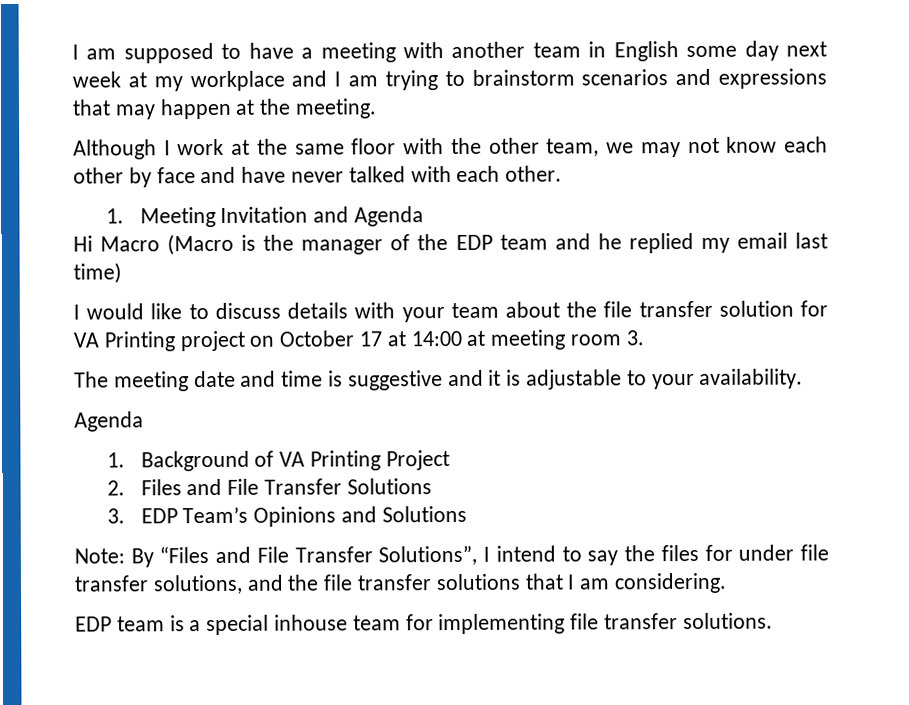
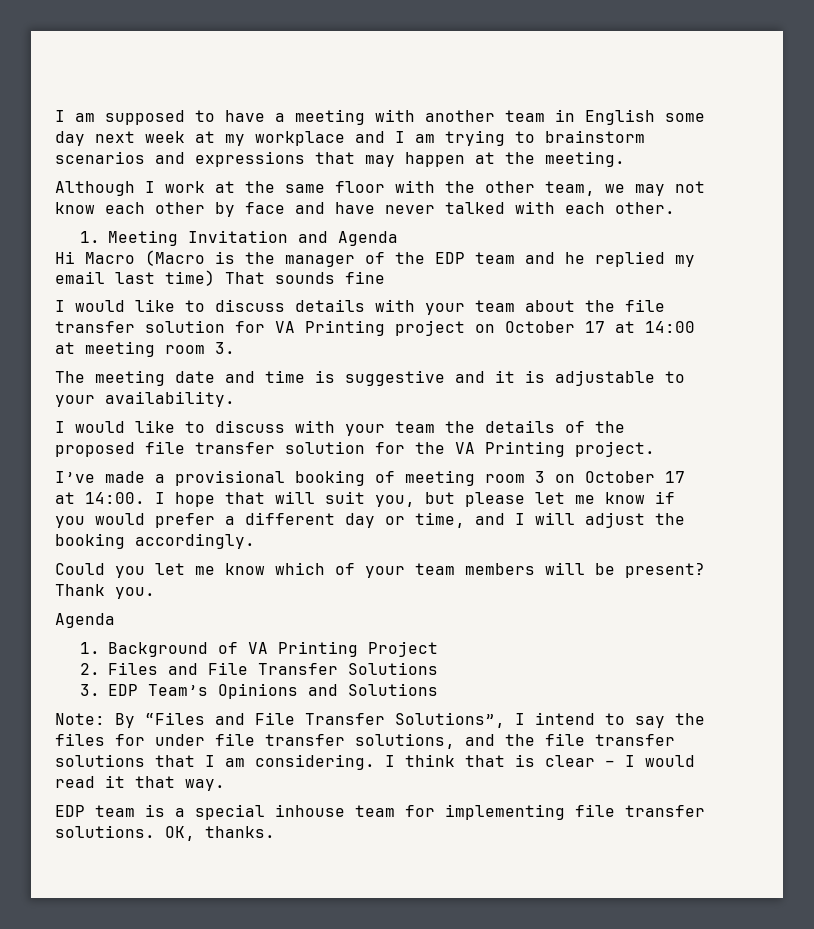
(122, 273) none -> [225,271,385,284] That sounds fine
(804, 378) none -> [55,420,625,436] [55,441,655,457] [55,470,685,486] [55,491,675,507] [55,512,685,528] [55,533,255,549] [55,562,705,578] [55,584,155,599] // I would like to discuss with your team the details of the proposed file transfer solution for the VA Printing project. // I’ve made a provisional booking of meeting room 3 on October 17 at 14:00. I hope that will suit you, but please let me know if you would prefer a different day or time, and I will adjust the booking accordingly. // Could you let me know which of your team members will be present? Thank you.
(728, 583) none -> [385,754,695,767] [55,775,225,791] I think that is clear – I would read it that way.
(773, 621) none -> [165,826,275,841] OK, thanks.

